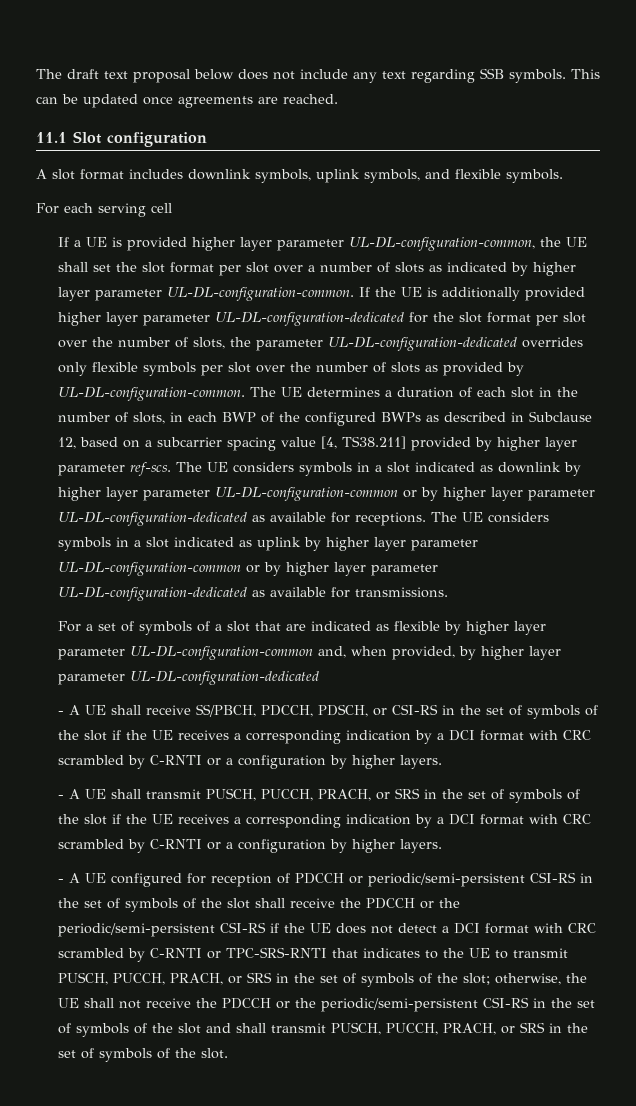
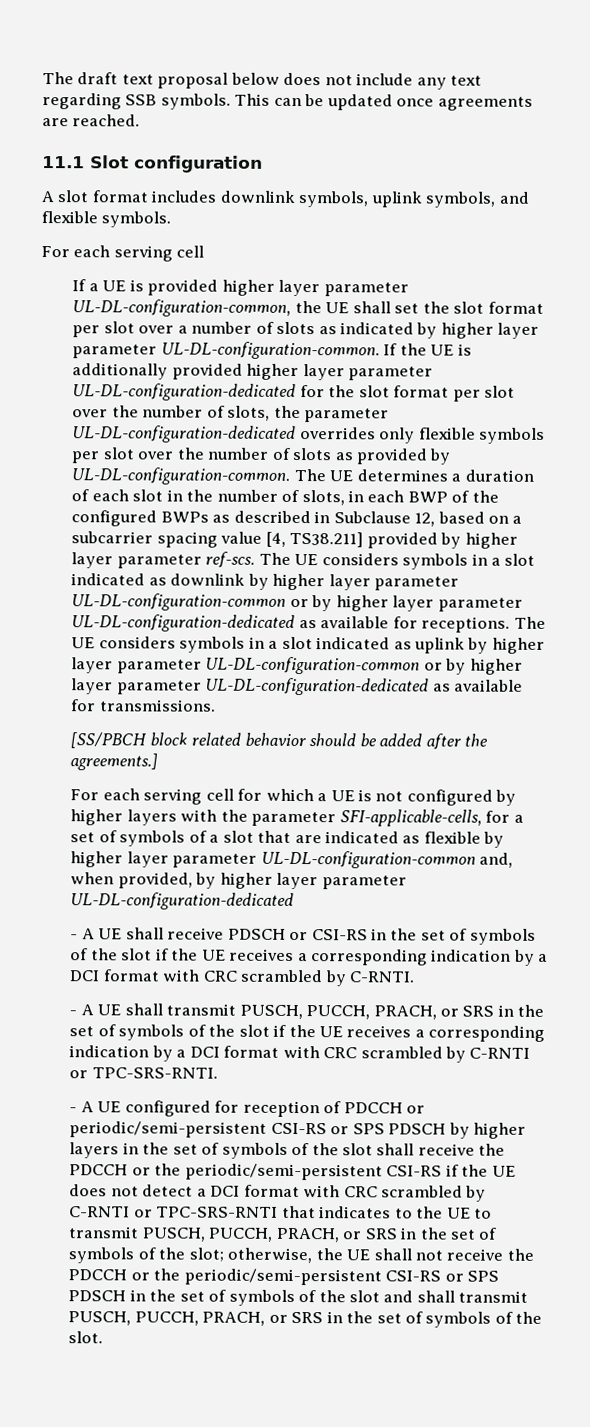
[58,621,82,632] For -> [70,732,488,750] [70,753,159,771] [70,788,517,806] [70,809,511,827] [SS/PBCH block related behavior should be added after the agreements.] // For each serving cell for which a UE is not configured by higher layers with the parameter SFI-applicable-cells, for
[196,704,369,717] SS/PBCH, PDCCH, PDSCH, -> [227,928,286,940] PDSCH
[150,755,443,769] C-RNTI or a configuration by higher layers. -> [349,971,416,983] C-RNTI.
[226,839,443,853] a configuration by higher layers. -> [91,1067,218,1079] TPC-SRS-RNTI.
(577, 877) none -> [330,1122,527,1139] [69,1142,120,1159] or SPS PDSCH by higher layers
(530, 1002) none -> [444,1270,500,1282] [68,1290,127,1302] or SPS PDSCH

